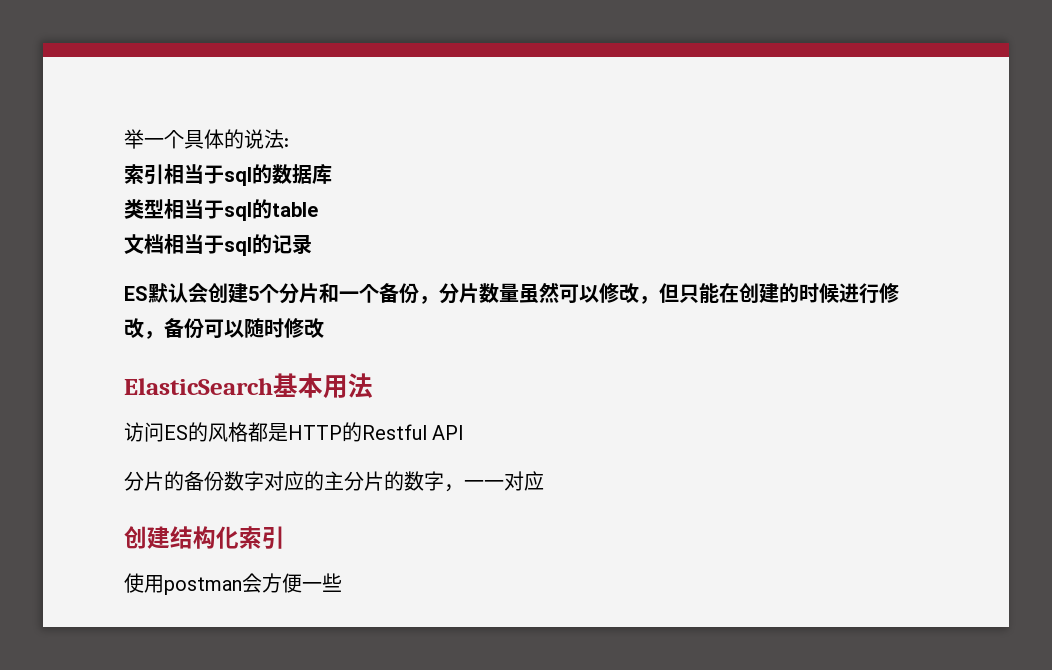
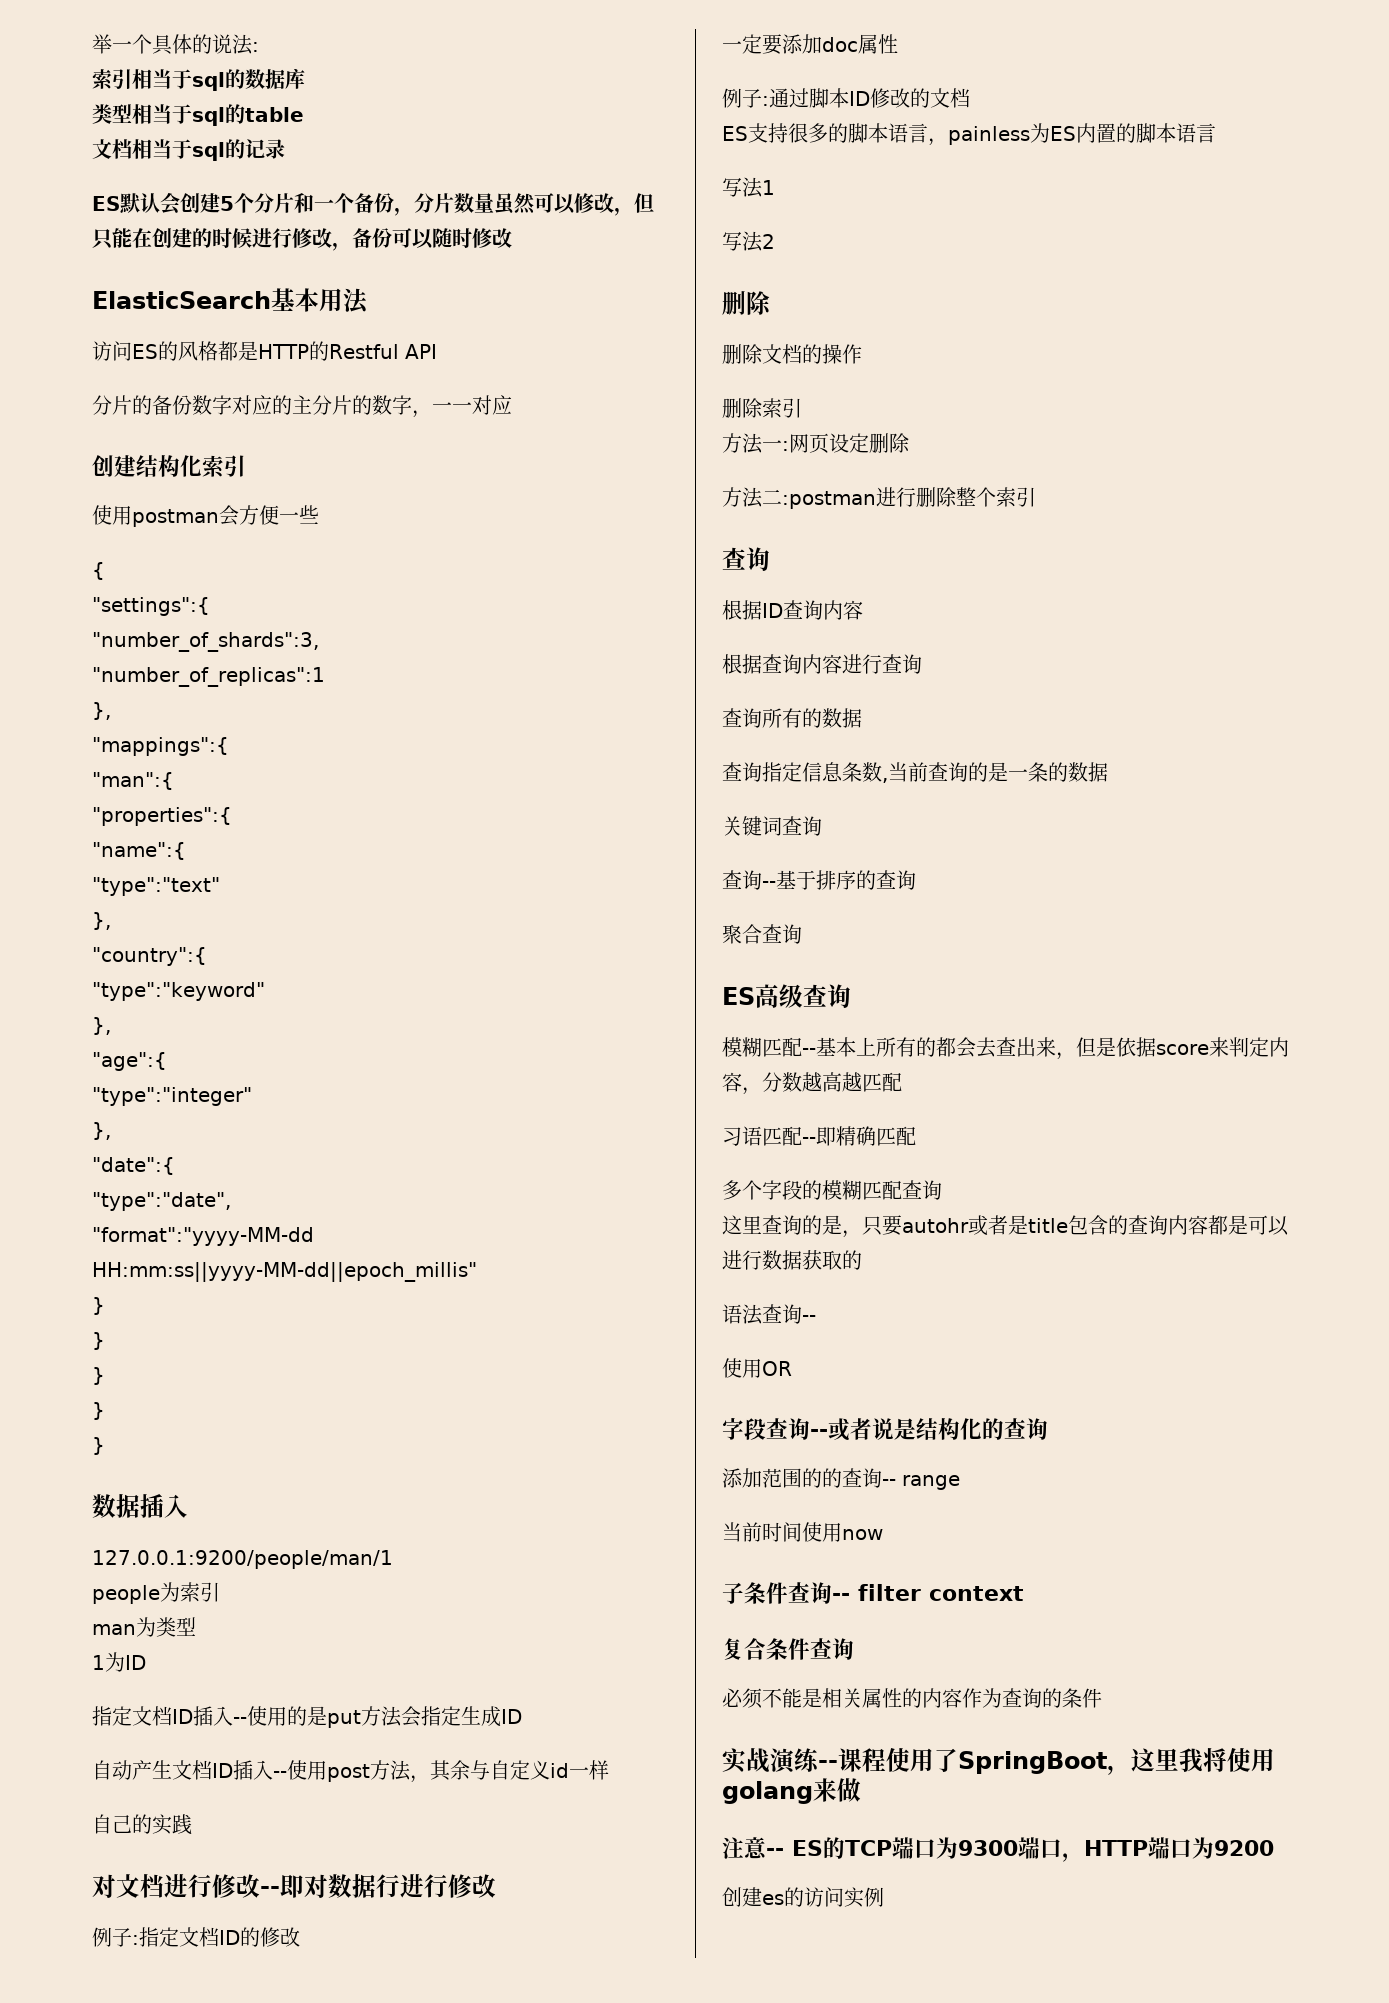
(342, 582) none -> [92,562,105,580] [92,597,210,616] [92,632,319,652] [92,667,325,687] [92,702,111,720] [92,737,229,756] [92,772,174,790] [92,807,232,826] [92,842,186,860] [92,877,220,896] [92,912,111,930] [92,947,207,966] [92,982,265,1001] [92,1017,111,1035] [92,1052,167,1071] [92,1087,252,1106] [92,1122,111,1140] [92,1157,175,1175] [92,1192,231,1211] [92,1227,314,1246] [92,1262,477,1282] [92,1297,105,1315] [92,1332,105,1350] [92,1367,105,1385] [92,1402,105,1420] [92,1437,105,1455] [92,1494,188,1518] [92,1550,393,1569] [92,1582,220,1604] [92,1617,196,1637] [92,1652,146,1672] [92,1706,522,1728] [92,1760,609,1783] [92,1814,192,1835] [92,1874,496,1898] [92,1927,300,1947] [722,34,898,55] [722,88,970,108] [722,123,1216,146] [722,177,775,198] [722,231,775,252] [722,291,771,315] [722,344,862,364] [722,398,802,418] [722,433,910,454] [722,487,1036,509] [722,547,770,571] [722,600,863,620] [722,654,922,674] [722,708,862,728] [722,762,1108,783] [722,816,822,836] [722,870,916,890] [722,924,802,944] [722,984,851,1008] [722,1037,1289,1060] [722,1072,902,1095] [722,1126,916,1146] [722,1180,942,1200] [722,1215,1289,1238] [722,1250,862,1270] [722,1304,816,1325] [722,1358,792,1378] [722,1418,1048,1441] [722,1468,960,1490] [722,1522,883,1542] [722,1582,1024,1604] [722,1638,854,1660] [722,1688,1102,1709] [722,1748,1275,1775] [722,1778,861,1804] [722,1837,1274,1862] [722,1887,884,1908] // { // "settings":{ // "number_of_shards":3, // "number_of_replicas":1 // }, // "mappings":{ // "man":{ // "properties":{ // "name":{ // "type":"text" // }, // "country":{ // "type":"keyword" // }, // "age":{ // "type":"integer" // }, // "date":{ // "type":"date", // "format":"yyyy-MM-dd HH:mm:ss||yyyy-MM-dd||epoch_millis" // } // } // } // } // } // 数据插入 // 127.0.0.1:9200/people/man/1 // people为索引 // man为类型 // 1为ID // 指定文档ID插入--使用的是put方法会指定生成ID // 自动产生文档ID插入--使用post方法，其余与自定义id一样 // 自己的实践 // 对文档进行修改--即对数据行进行修改 // 例子:指定文档ID的修改 // 一定要添加doc属性 // 例子:通过脚本ID修改的文档 // ES支持很多的脚本语言，painless为ES内置的脚本语言 // 写法1 // 写法2 // 删除 // 删除文档的操作 // 删除索引 // 方法一:网页设定删除 // 方法二:postman进行删除整个索引 // 查询 // 根据ID查询内容 // 根据查询内容进行查询 // 查询所有的数据 // 查询指定信息条数,当前查询的是一条的数据 // 关键词查询 // 查询--基于排序的查询 // 聚合查询 // ES高级查询 // 模糊匹配--基本上所有的都会去查出来，但是依据score来判定内容，分数越高越匹配 // 习语匹配--即精确匹配 // 多个字段的模糊匹配查询 // 这里查询的是，只要autohr或者是title包含的查询内容都是可以进行数据获取的 // 语法查询-- // 使用OR // 字段查询--或者说是结构化的查询 // 添加范围的的查询-- range // 当前时间使用now // 子条件查询-- filter context // 复合条件查询 // 必须不能是相关属性的内容作为查询的条件 // 实战演练--课程使用了SpringBoot，这里我将使用golang来做 // 注意-- ES的TCP端口为9300端口，HTTP端口为9200 // 创建es的访问实例

